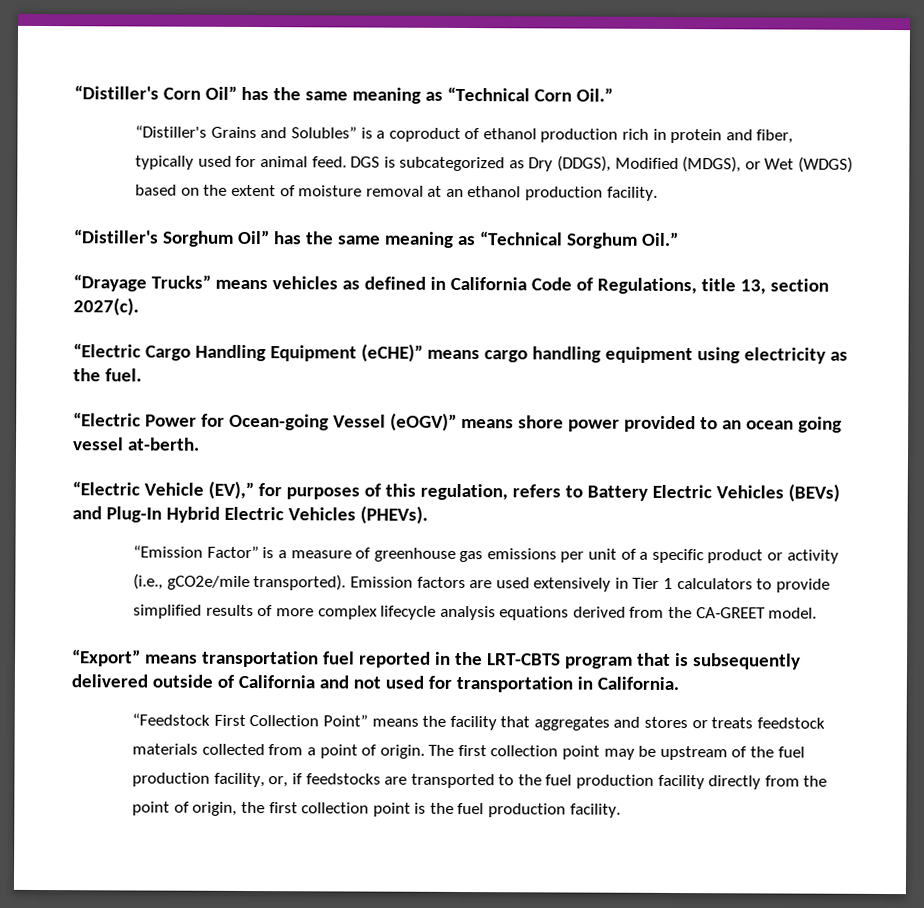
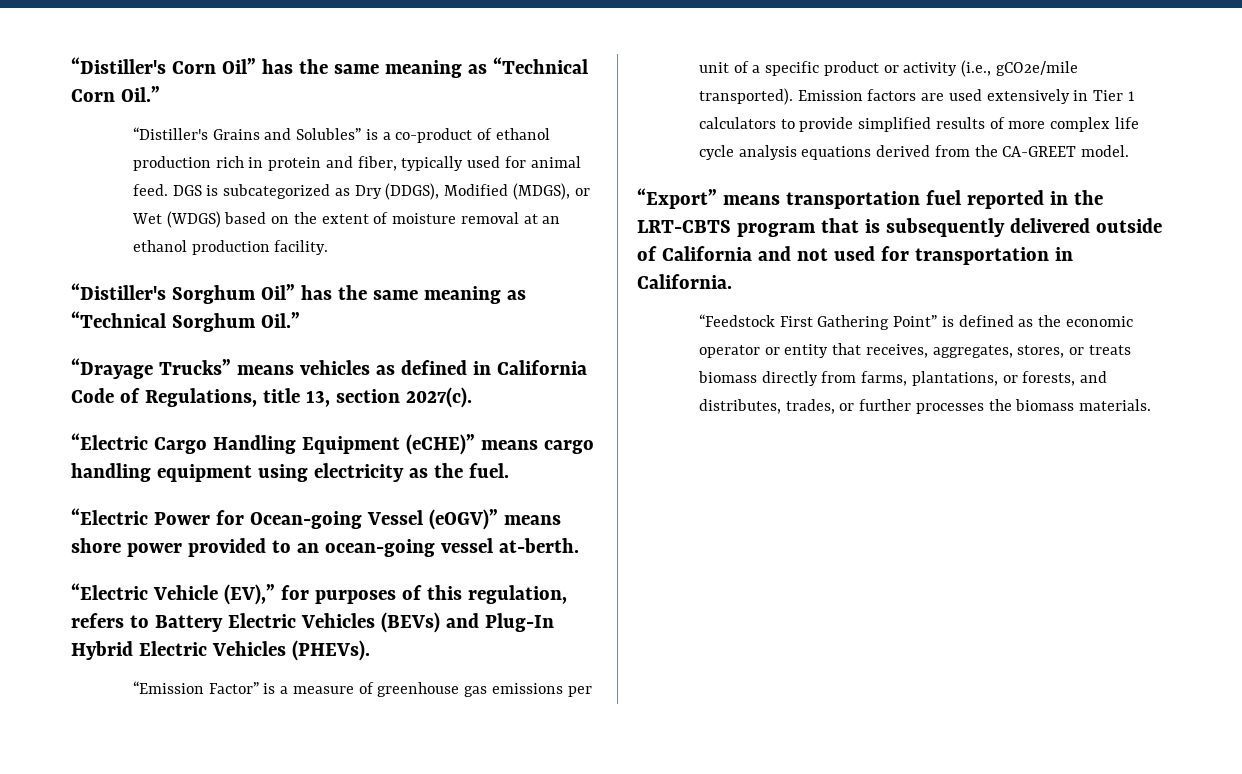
[388,127,461,142] coproduct -> [395,128,473,143] co-product
[745,416,842,433] ocean going -> [324,539,435,557] ocean-going
[380,605,437,620] lifecycle -> [1114,117,1139,129] [699,145,735,160] life cycle
[249,714,825,731] [132,743,805,761] [132,772,828,790] [132,801,621,818] Collection Point” means the facility that aggregates and stores or treats feedstock materials collected from a point of origin. The first collection point may be upstream of the fuel production facility, or, if feedstocks are transported to the fuel production facility directly from the point of origin, the first collection point is the fuel production facility. -> [817,315,1133,330] [699,343,1131,358] [698,371,1108,386] [699,399,1152,414] Gathering Point” is defined as the economic operator or entity that receives, aggregates, stores, or treats biomass directly from farms, plantations, or forests, and distributes, trades, or further processes the biomass materials.

